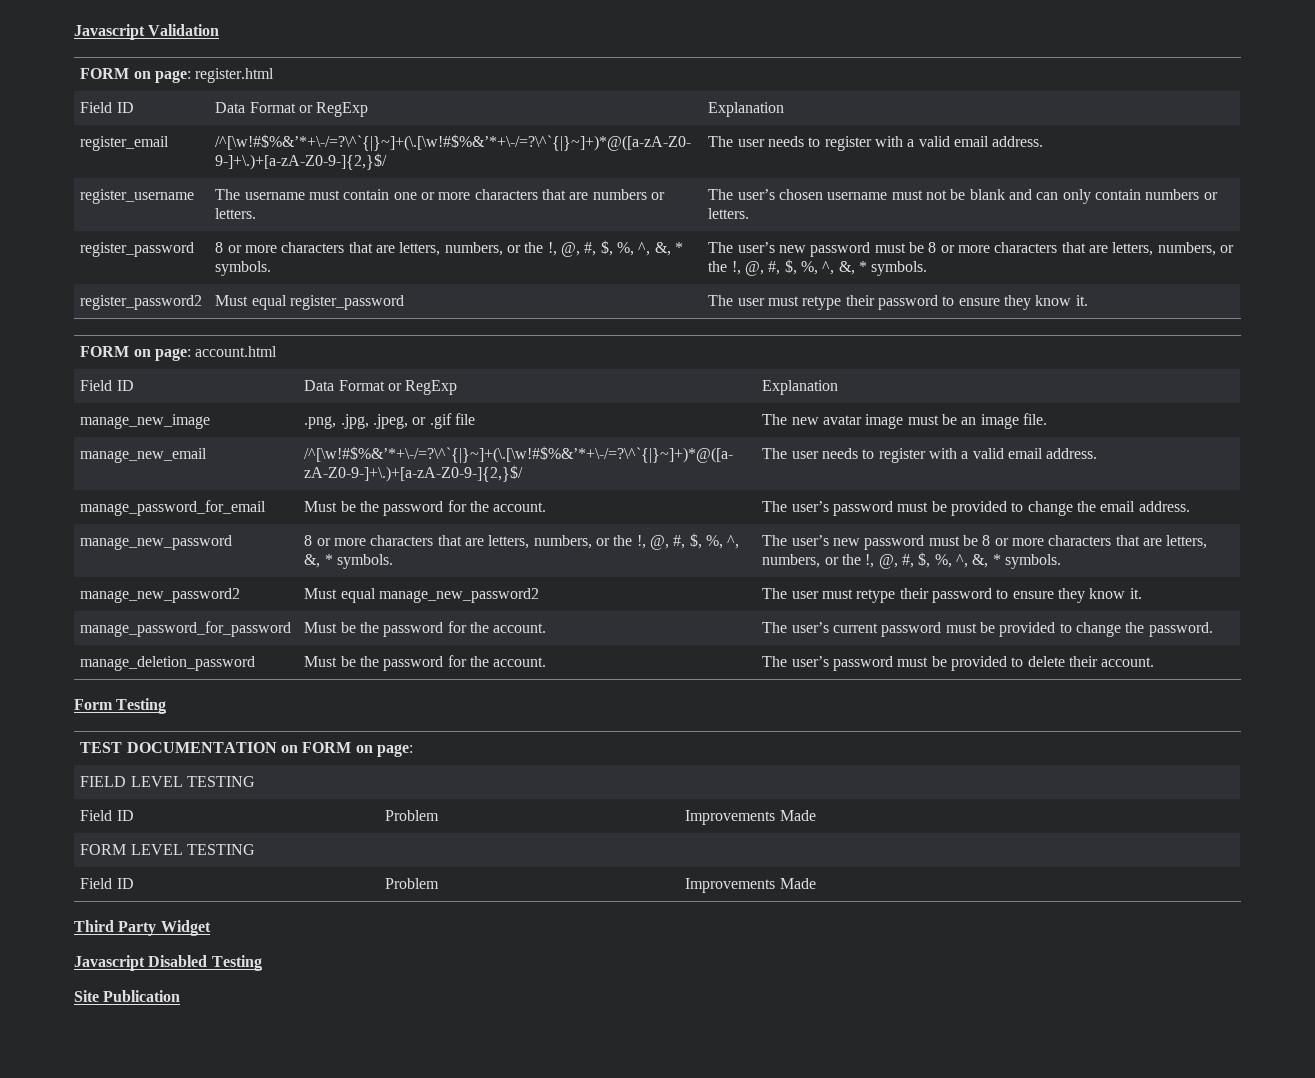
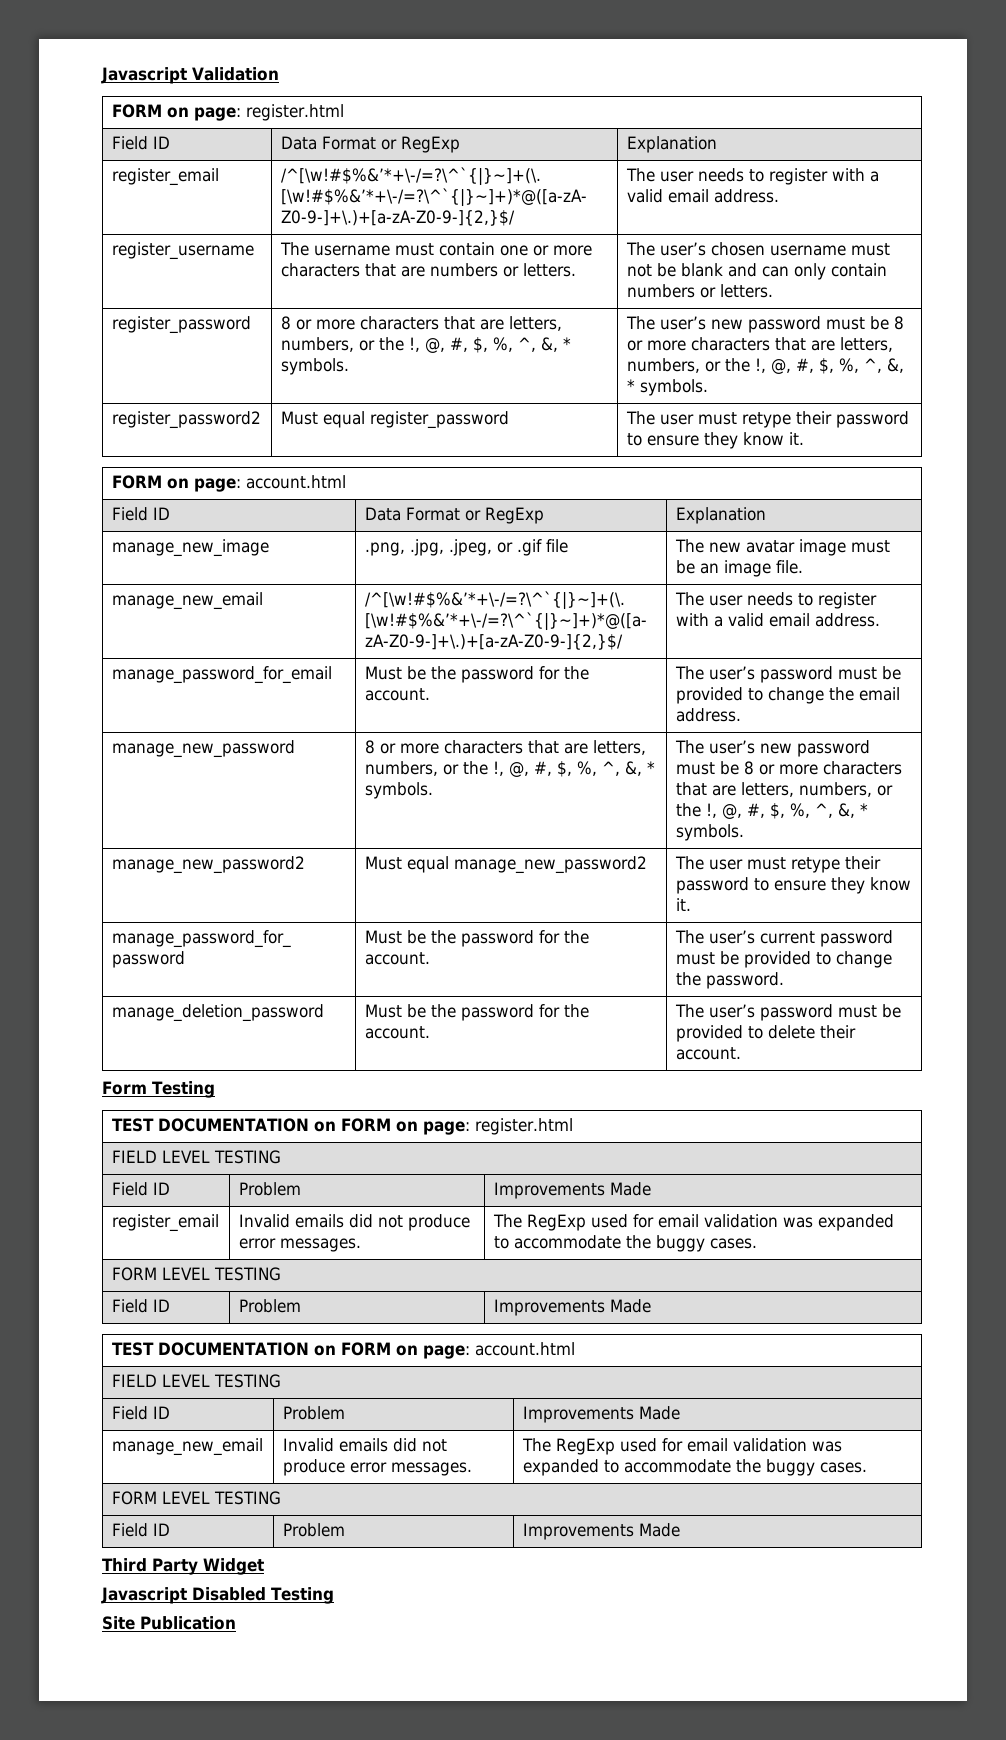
[80,776,256,787] [80,810,134,821] [385,810,440,821] [685,810,816,825] // FIELD LEVEL TESTING // Field ID | Problem | Improvements Made -> [474,1118,573,1135] [111,1150,281,1164] [111,1182,170,1196] [238,1182,301,1196] [493,1182,651,1199] [111,1214,219,1232] [238,1214,470,1231] [238,1238,361,1252] [492,1214,894,1231] [493,1235,757,1252] [111,1267,281,1281] [111,1299,170,1313] [238,1299,301,1313] [493,1299,651,1316] [111,1342,575,1359] [111,1374,281,1388] [111,1406,170,1420] [282,1406,345,1420] [522,1406,680,1423] [111,1438,263,1456] [282,1438,447,1452] [282,1459,472,1476] [521,1438,842,1455] [522,1459,867,1476] register.html // FIELD LEVEL TESTING // Field ID | Problem | Improvements Made // register_email | Invalid emails did not produce error messages. | The RegExp used for email validation was expanded to accommodate the buggy cases. // FORM LEVEL TESTING // Field ID | Problem | Improvements Made // TEST DOCUMENTATION on FORM on page: account.html // FIELD LEVEL TESTING // Field ID | Problem | Improvements Made // manage_new_email | Invalid emails did not produce error messages. | The RegExp used for email validation was expanded to accommodate the buggy cases.

